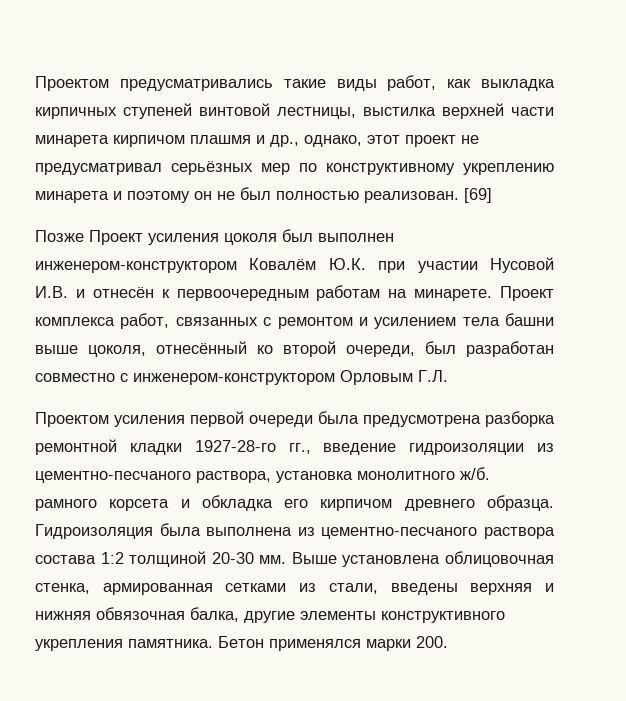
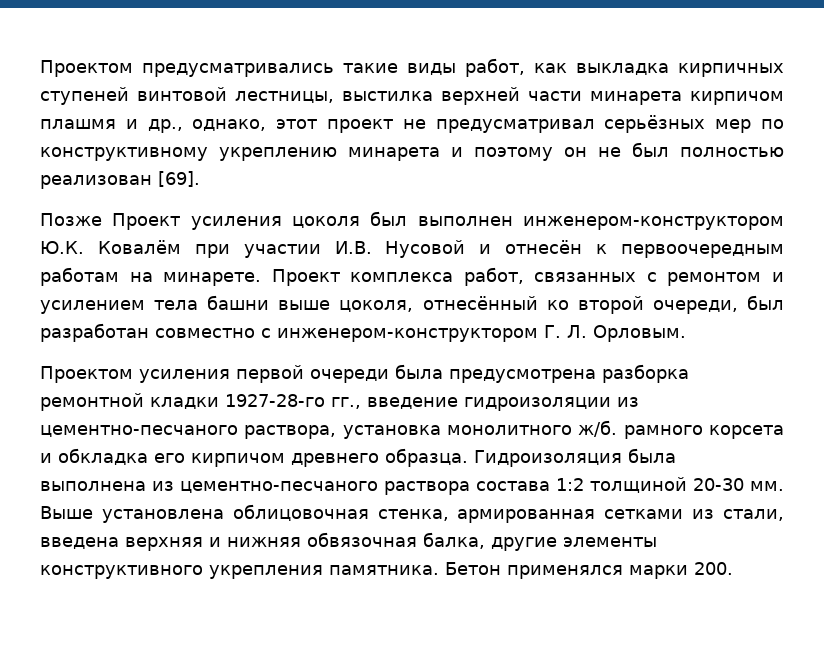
[364,188,492,203] реализован. [69] -> [40,171,200,189] реализован [69].
[249,257,554,273] [35,286,68,298] Ковалём Ю.К. при участии Нусовой И.В. -> [40,240,466,258] Ю.К. Ковалём при участии И.В. Нусовой
[340,370,448,385] Орловым Г.Л. -> [544,325,686,342] Г. Л. Орловым.
[390,583,458,595] введены -> [40,537,119,549] введена

